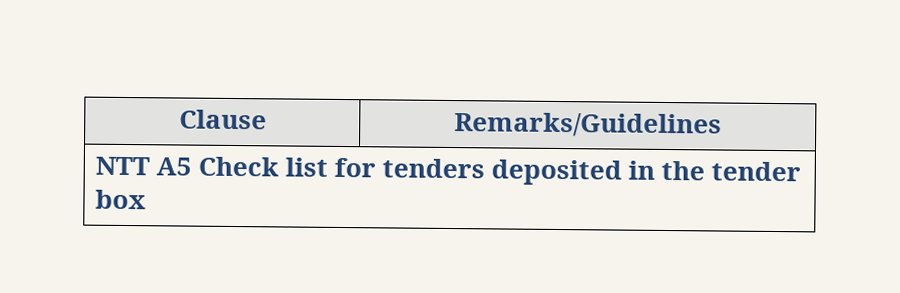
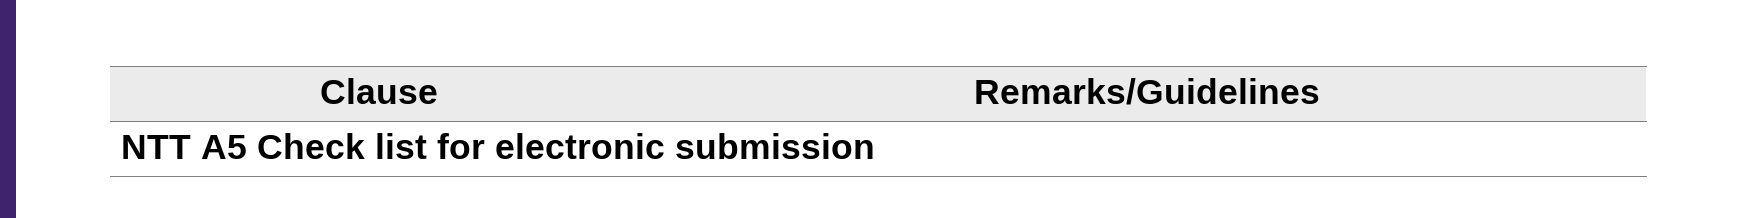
[381,158,801,186] [94,189,146,210] tenders deposited in the tender box -> [494,133,875,159] electronic submission

